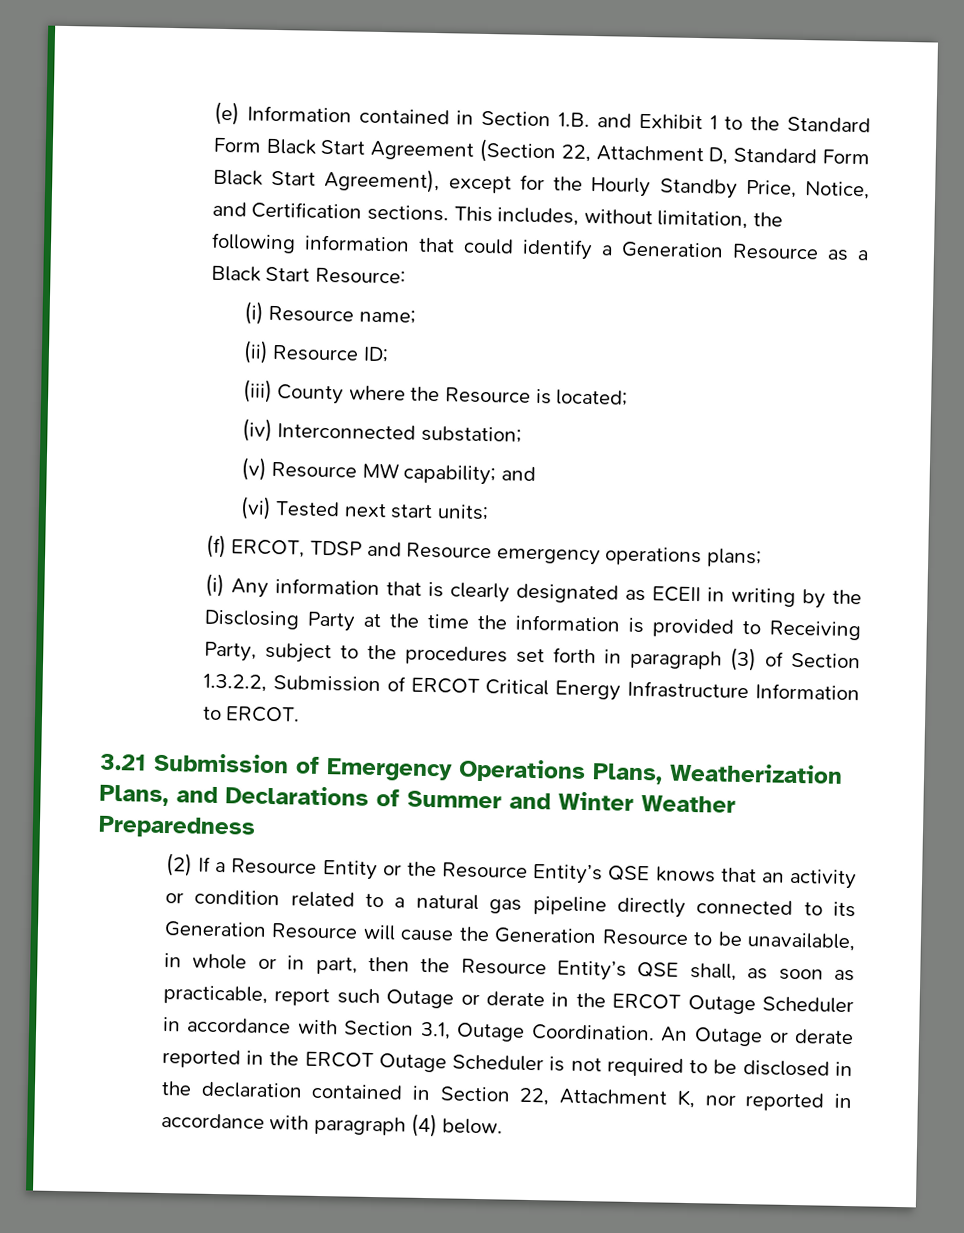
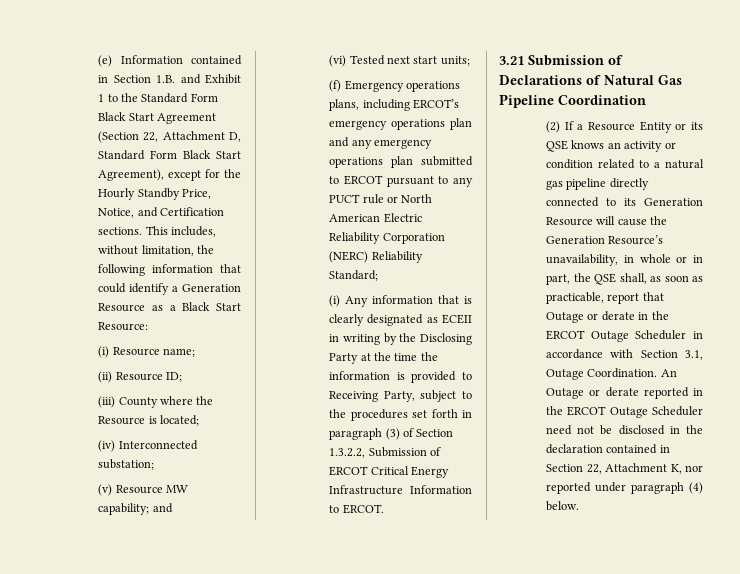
[231,539,762,568] ERCOT, TDSP and Resource emergency operations plans; -> [344,80,460,92] [329,99,459,111] [329,118,472,130] [329,137,432,149] [329,156,473,168] [329,175,473,187] [329,194,433,204] [329,213,422,223] [329,232,445,244] [329,251,423,263] [329,270,379,281] Emergency operations plans, including ERCOT’s emergency operations plan and any emergency operations plan submitted to ERCOT pursuant to any PUCT rule or North American Electric Reliability Corporation (NERC) Reliability Standard;
[326,758,843,785] [99,784,736,813] [98,815,256,839] Emergency Operations Plans, Weatherization Plans, and Declarations of Summer and Winter Weather Preparedness -> [499,75,682,85] [499,94,646,108] Declarations of Natural Gas Pipeline Coordination
[406,861,604,885] the Resource Entity’s -> [691,122,703,130] its
[720,867,757,883] that -> (605, 144) none
[601,929,856,952] Resource to be unavailable, -> [608,235,664,245] [546,254,619,266] Resource’s unavailability,
[367,956,628,981] then the Resource Entity’s -> [573,273,591,282] the
[336,988,380,1005] such -> [642,292,664,301] that
[549,1056,709,1077] is not required to -> [546,425,595,435] need not
[834,1093,852,1109] [160,1112,310,1130] in accordance with -> [595,482,627,492] under

